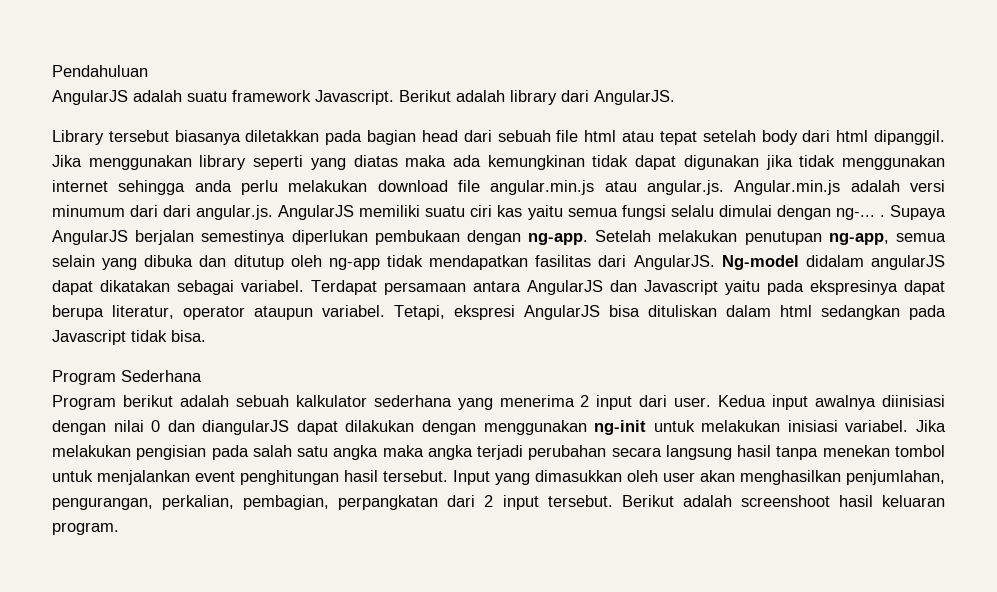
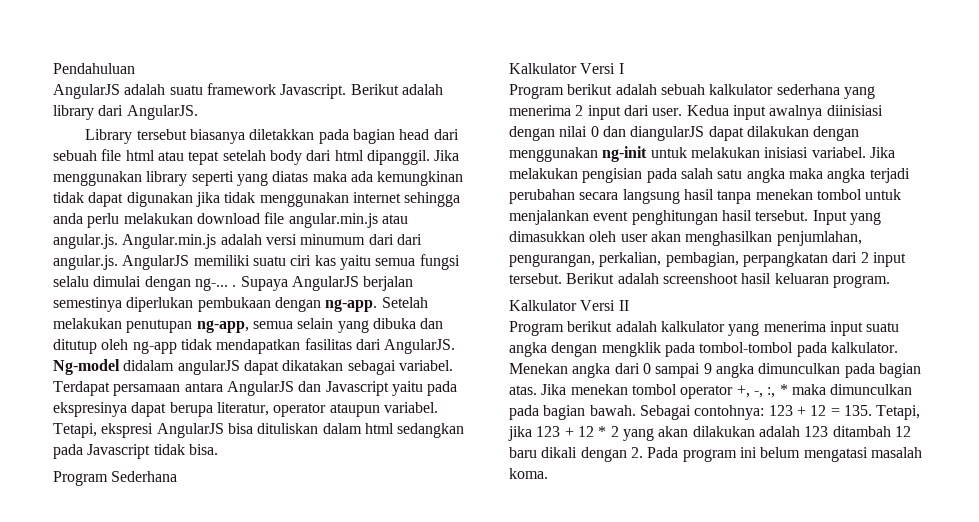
(202, 376) none -> [509,63,624,74] // Kalkulator Versi I
(119, 528) none -> [509,300,629,311] [509,321,900,336] [509,342,898,357] [509,363,921,378] [509,384,913,399] [509,405,921,420] [508,426,911,441] [509,447,922,462] [509,468,548,479] // Kalkulator Versi II // Program berikut adalah kalkulator yang menerima input suatu angka dengan mengklik pada tombol-tombol pada kalkulator. Menekan angka dari 0 sampai 9 angka dimunculkan pada bagian atas. Jika menekan tombol operator +, -, :, * maka dimunculkan pada bagian bawah. Sebagai contohnya: 123 + 12 = 135. Tetapi, jika 123 + 12 * 2 yang akan dilakukan adalah 123 ditambah 12 baru dikali dengan 2. Pada program ini belum mengatasi masalah koma.

